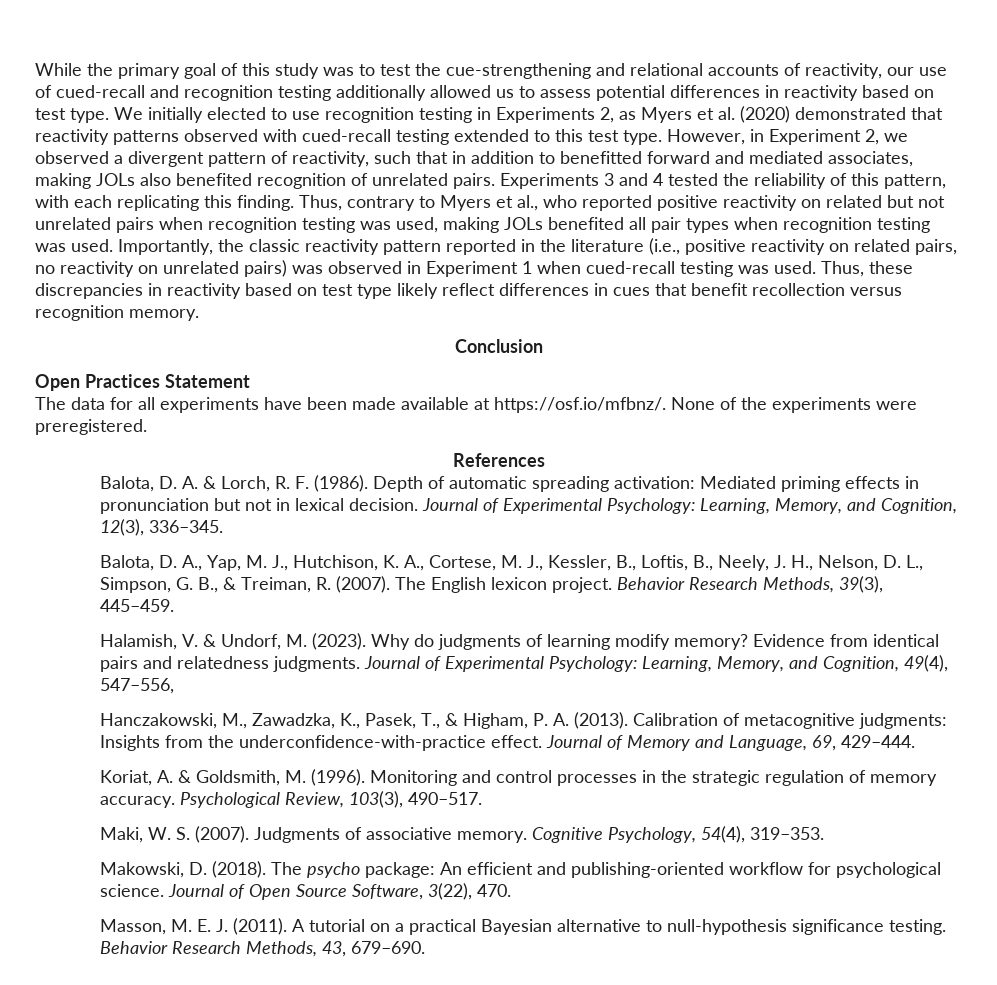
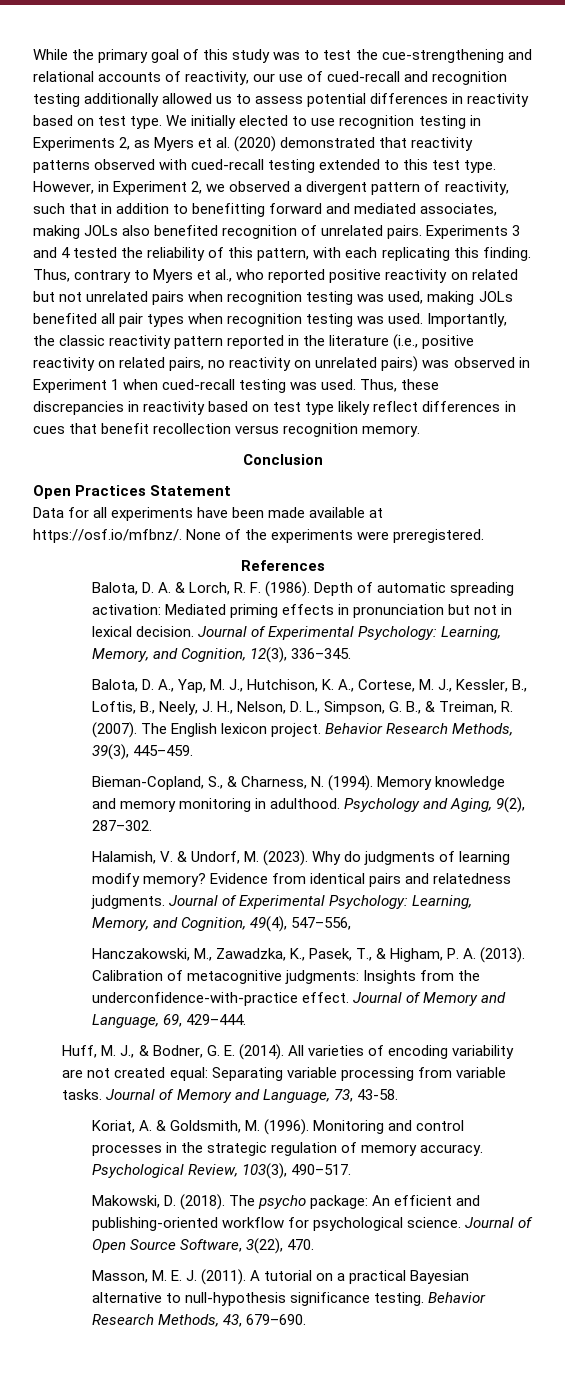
[560,151,642,164] benefitted -> [192,203,266,217] benefitting
[35,397,105,410] The data -> [33,507,64,518] Data
(175, 605) none -> [91,775,506,791] [91,797,526,813] [91,820,152,831] // Bieman-Copland, S., & Charness, N. (1994). Memory knowledge and memory monitoring in adulthood. Psychology and Aging, 9(2), 287–302.
(916, 741) none -> [62,1044,514,1060] [62,1067,506,1081] [62,1089,398,1103] // Huff, M. J., & Bodner, G. E. (2014). All varieties of encoding variability are not created equal: Separating variable processing from variable tasks. Journal of Memory and Language, 73, 43-58.
[100,826,825,843] // Maki, W. S. (2007). Judgments of associative memory. Cognitive Psychology, 54(4), 319–353. -> (351, 1169) none

